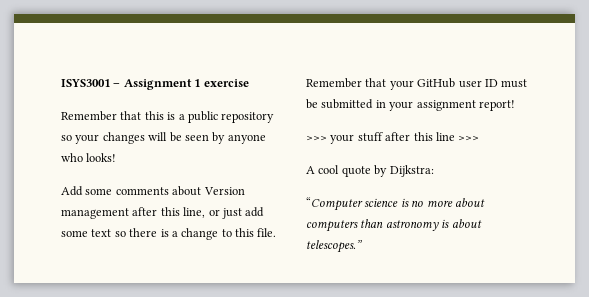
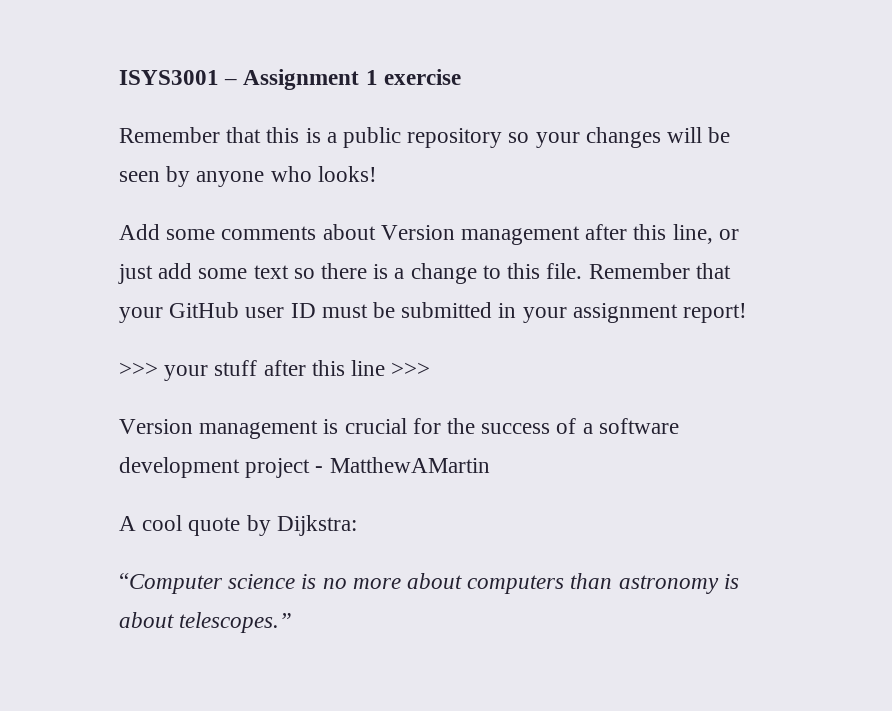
(480, 138) none -> [119,418,679,439] [119,457,490,478] // Version management is crucial for the success of a software development project - MatthewAMartin

